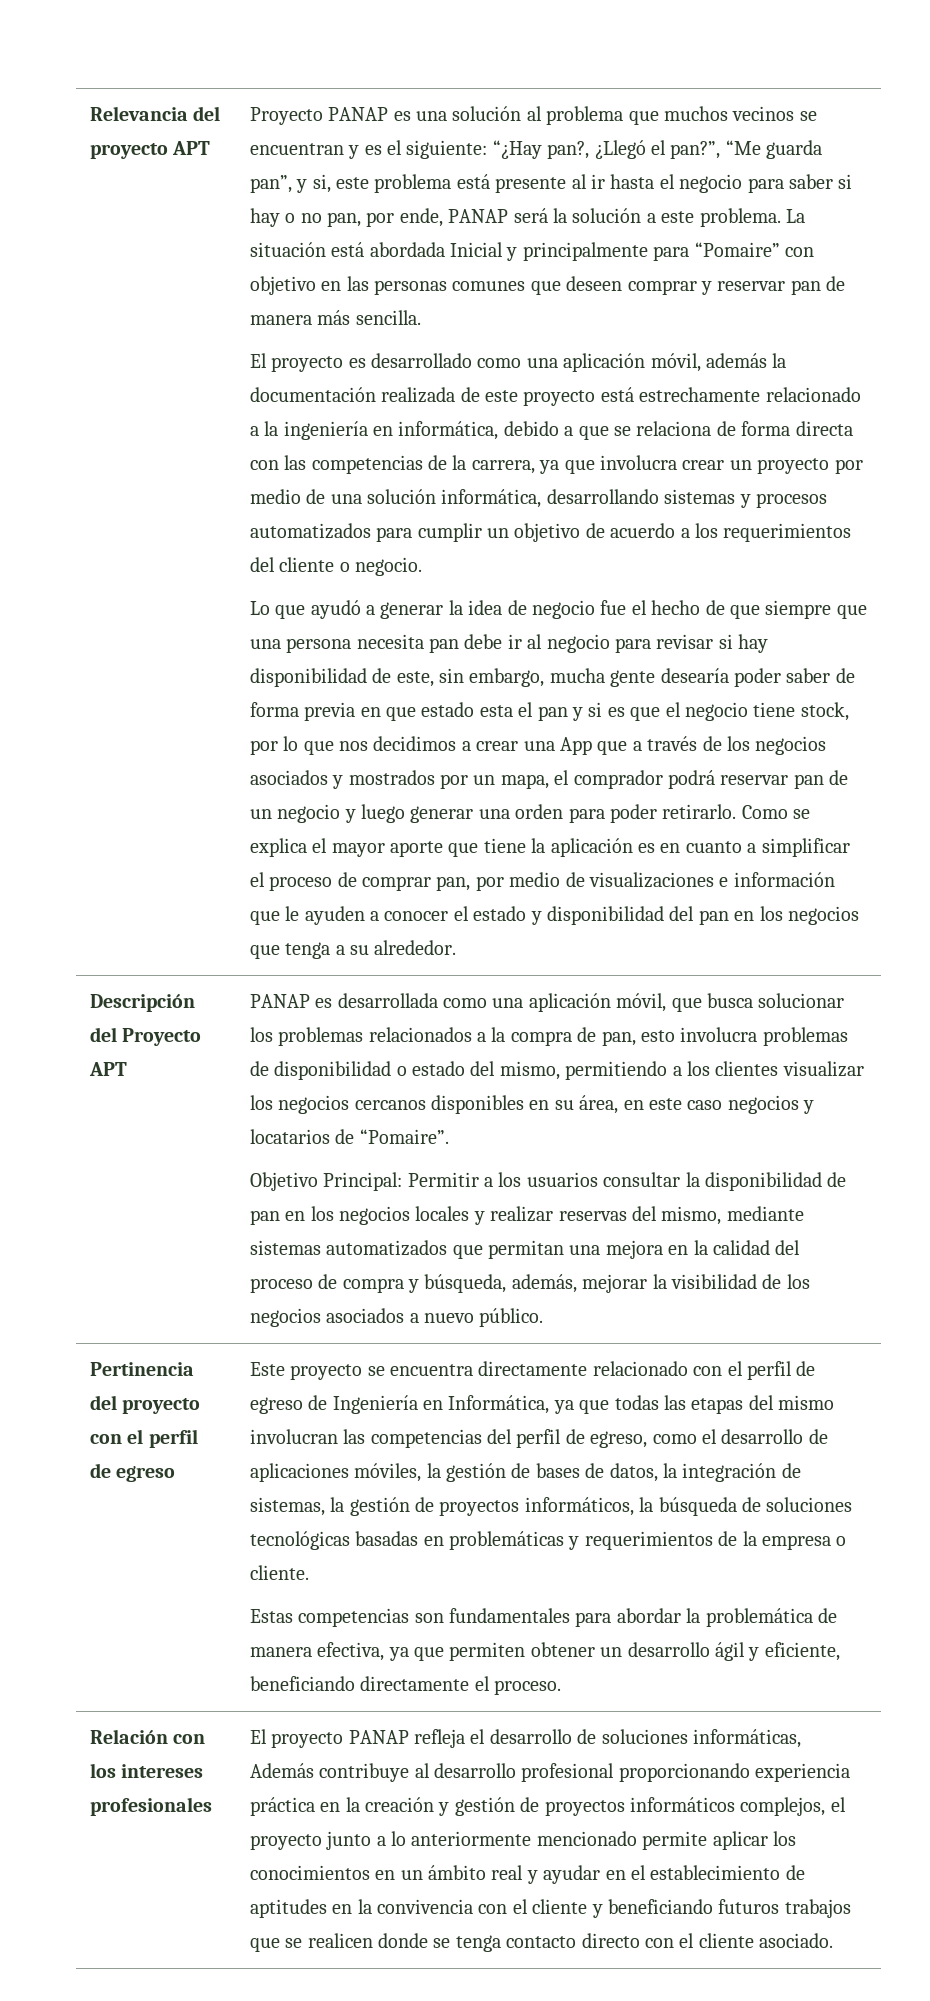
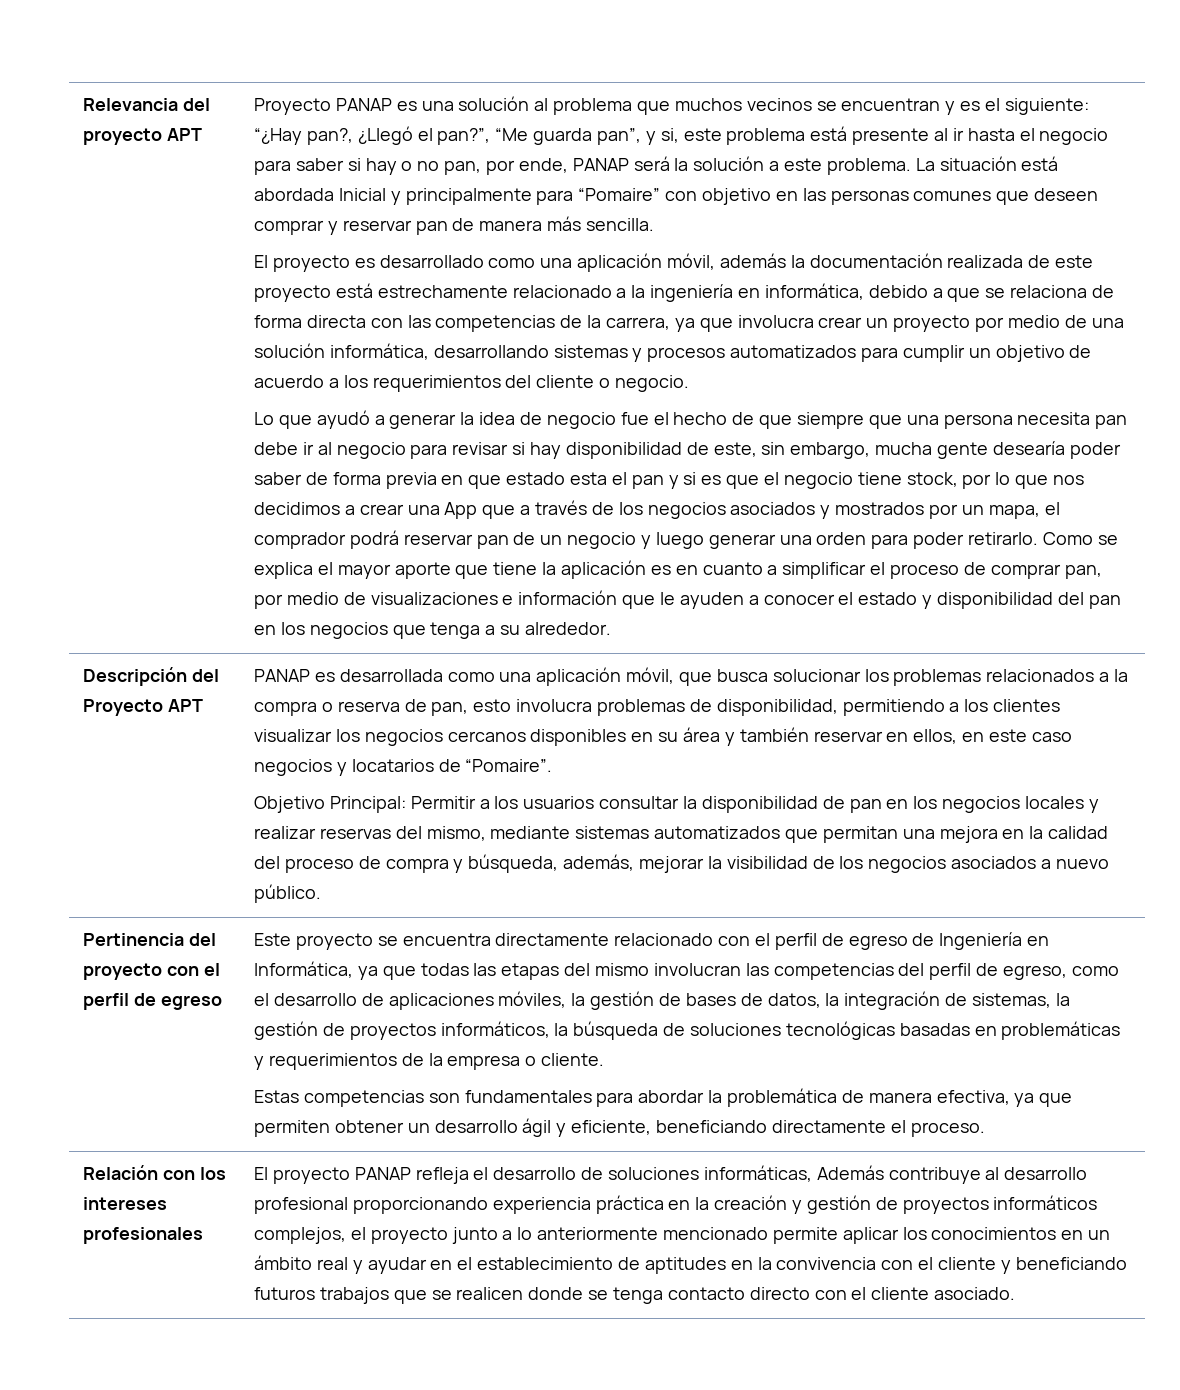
(572, 1038) none -> [321,701,400,712] o reserva
[274,1061,560,1080] disponibilidad o estado del mismo, -> [716,699,838,716] disponibilidad,
[579,1095,619,1114] área, -> [683,727,958,746] área y también reservar en ellos,

